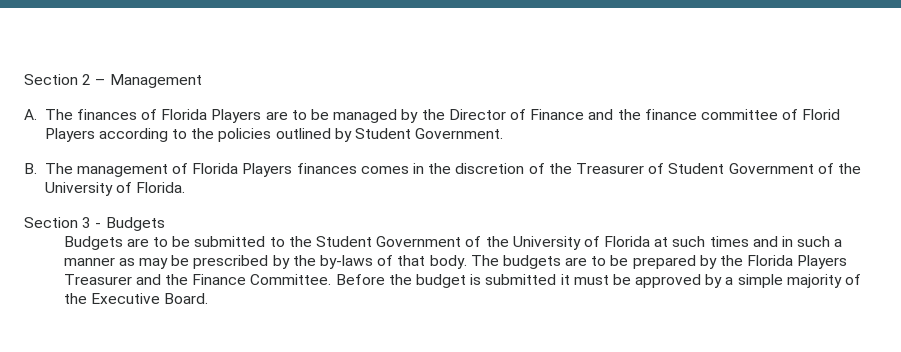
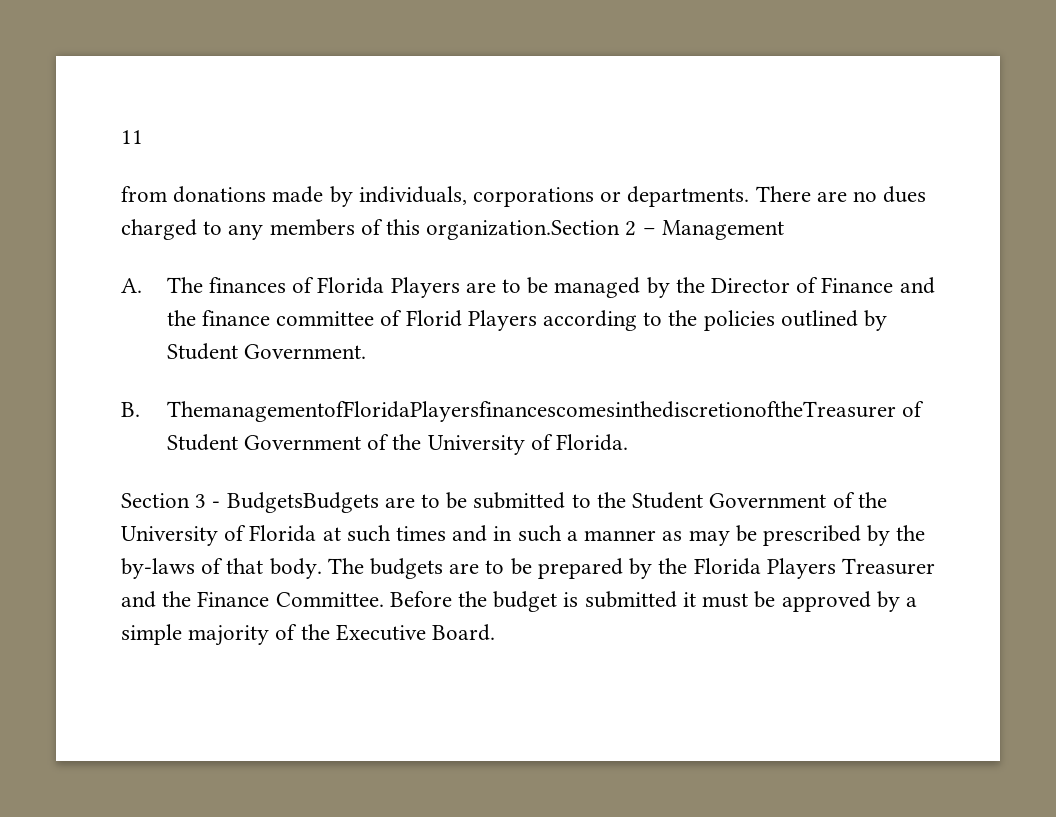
[24,74,78,85] Section -> [121,130,143,144] [121,186,927,207] [121,219,621,240] 11 // from donations made by individuals, corporations or departments. There are no dues charged to any members of this organization.Section
[44,163,644,177] The management of Florida Players finances comes in the discretion of the Treasurer -> [166,401,896,422] ThemanagementofFloridaPlayersfinancescomesinthediscretionoftheTreasurer
[105,217,165,231] [63,236,123,250] Budgets // Budgets -> [226,492,379,513] BudgetsBudgets

